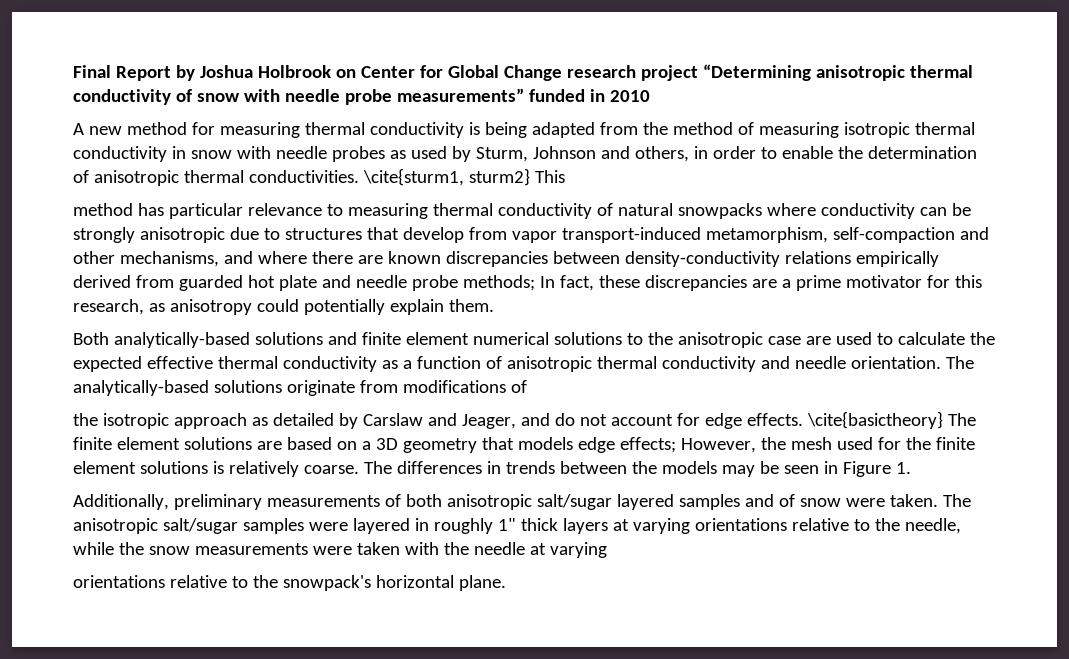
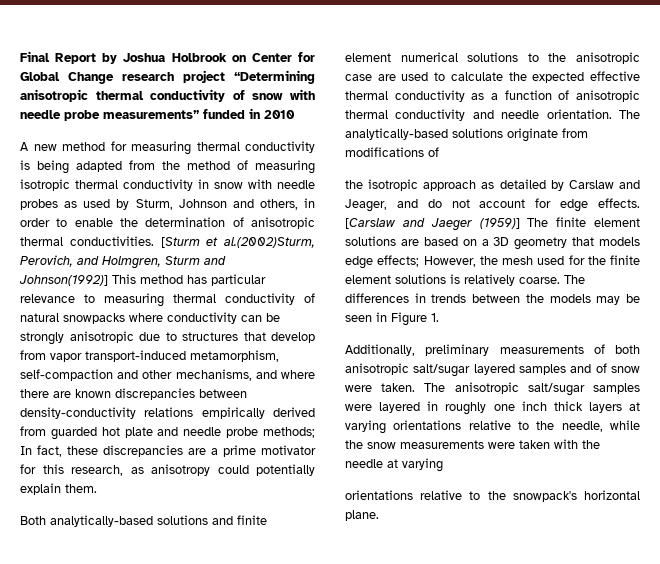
[362,168,530,186] \cite{sturm1, sturm2} -> [160,237,315,248] [20,255,226,269] [19,275,108,286] [Sturm et al.(2002)Sturm, Perovich, and Holmgren, Sturm and Johnson(1992)]
(565, 176) // -> (136, 279) none
[806,411,943,429] \cite{basictheory} -> [345,218,520,231] [Carslaw and Jaeger (1959)]
[497,518,516,531] 1" -> [493,401,547,411] one inch

